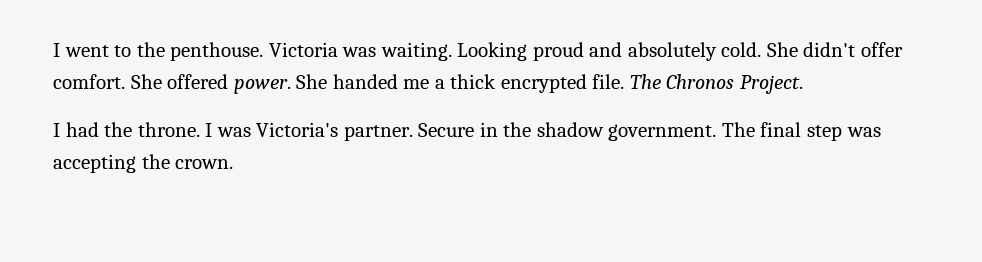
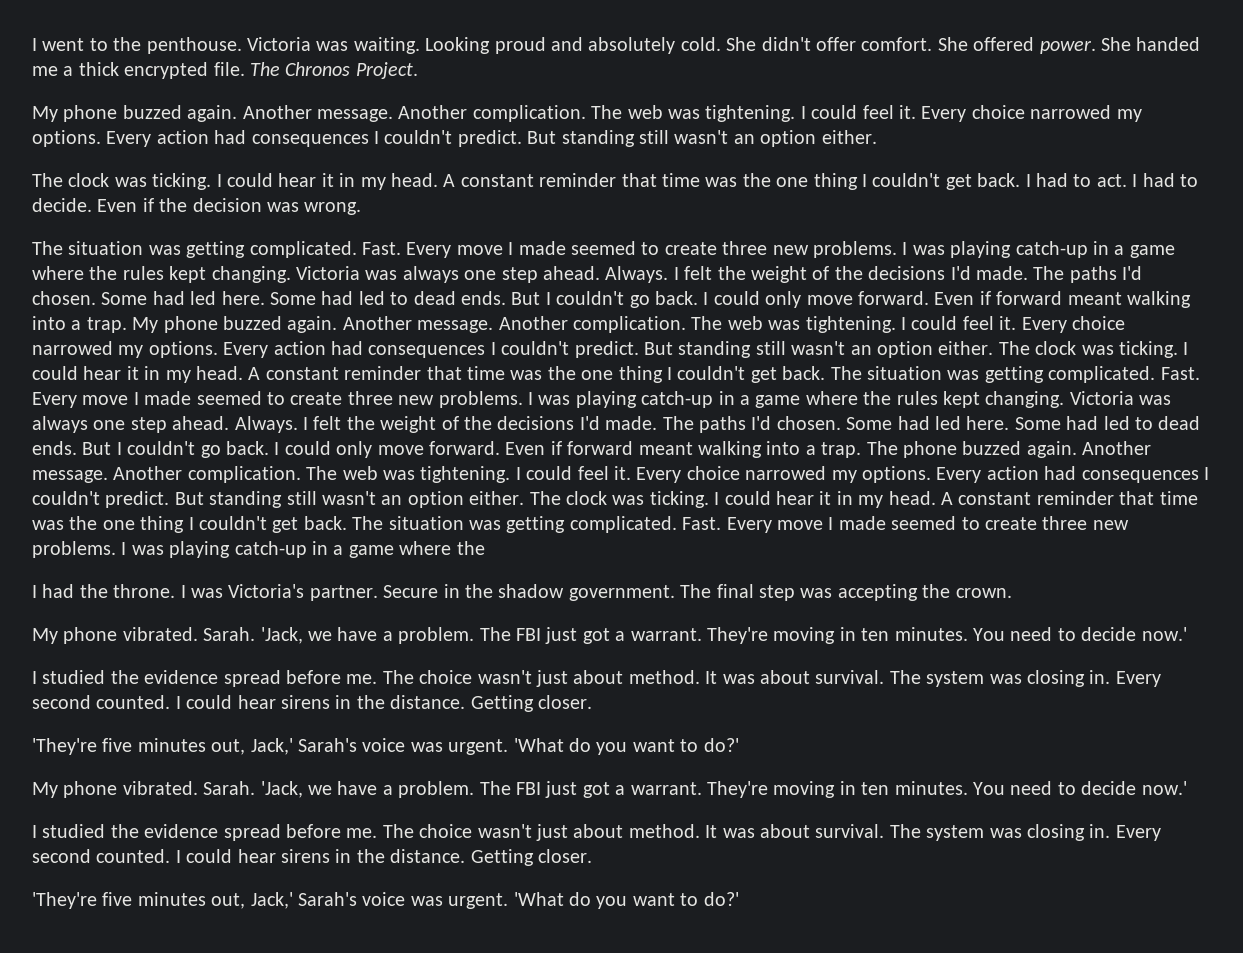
(803, 84) none -> [32,105,1142,122] [32,130,877,147] [32,173,1198,190] [32,198,362,215] [32,241,1175,258] [32,266,1143,283] [32,291,1191,308] [32,316,1125,333] [32,341,1189,358] [32,366,1200,383] [32,391,1172,408] [32,416,1201,433] [32,441,1152,458] [32,466,1209,483] [32,491,1198,508] [32,516,1129,533] [32,541,485,558] // My phone buzzed again. Another message. Another complication. The web was tightening. I could feel it. Every choice narrowed my options. Every action had consequences I couldn't predict. But standing still wasn't an option either. // The clock was ticking. I could hear it in my head. A constant reminder that time was the one thing I couldn't get back. I had to act. I had to decide. Even if the decision was wrong. // The situation was getting complicated. Fast. Every move I made seemed to create three new problems. I was playing catch-up in a game where the rules kept changing. Victoria was always one step ahead. Always. I felt the weight of the decisions I'd made. The paths I'd chosen. Some had led here. Some had led to dead ends. But I couldn't go back. I could only move forward. Even if forward meant walking into a trap. My phone buzzed again. Another message. Another complication. The web was tightening. I could feel it. Every choice narrowed my options. Every action had consequences I couldn't predict. But standing still wasn't an option either. The clock was ticking. I could hear it in my head. A constant reminder that time was the one thing I couldn't get back. The situation was getting complicated. Fast. Every move I made seemed to create three new problems. I was playing catch-up in a game where the rules kept changing. Victoria was always one step ahead. Always. I felt the weight of the decisions I'd made. The paths I'd chosen. Some had led here. Some had led to dead ends. But I couldn't go back. I could only move forward. Even if forward meant walking into a trap. The phone buzzed again. Another message. Another complication. The web was tightening. I could feel it. Every choice narrowed my options. Every action had consequences I couldn't predict. But standing still wasn't an option either. The clock was ticking. I could hear it in my head. A constant reminder that time was the one thing I couldn't get back. The situation was getting complicated. Fast. Every move I made seemed to create three new problems. I was playing catch-up in a game where the
(234, 164) none -> [32,627,1187,644] [32,670,1161,687] [32,695,592,712] [32,738,739,755] [32,781,1187,798] [32,824,1161,841] [32,849,592,866] [32,892,739,909] // My phone vibrated. Sarah. 'Jack, we have a problem. The FBI just got a warrant. They're moving in ten minutes. You need to decide now.' // I studied the evidence spread before me. The choice wasn't just about method. It was about survival. The system was closing in. Every second counted. I could hear sirens in the distance. Getting closer. // 'They're five minutes out, Jack,' Sarah's voice was urgent. 'What do you want to do?' // My phone vibrated. Sarah. 'Jack, we have a problem. The FBI just got a warrant. They're moving in ten minutes. You need to decide now.' // I studied the evidence spread before me. The choice wasn't just about method. It was about survival. The system was closing in. Every second counted. I could hear sirens in the distance. Getting closer. // 'They're five minutes out, Jack,' Sarah's voice was urgent. 'What do you want to do?'

